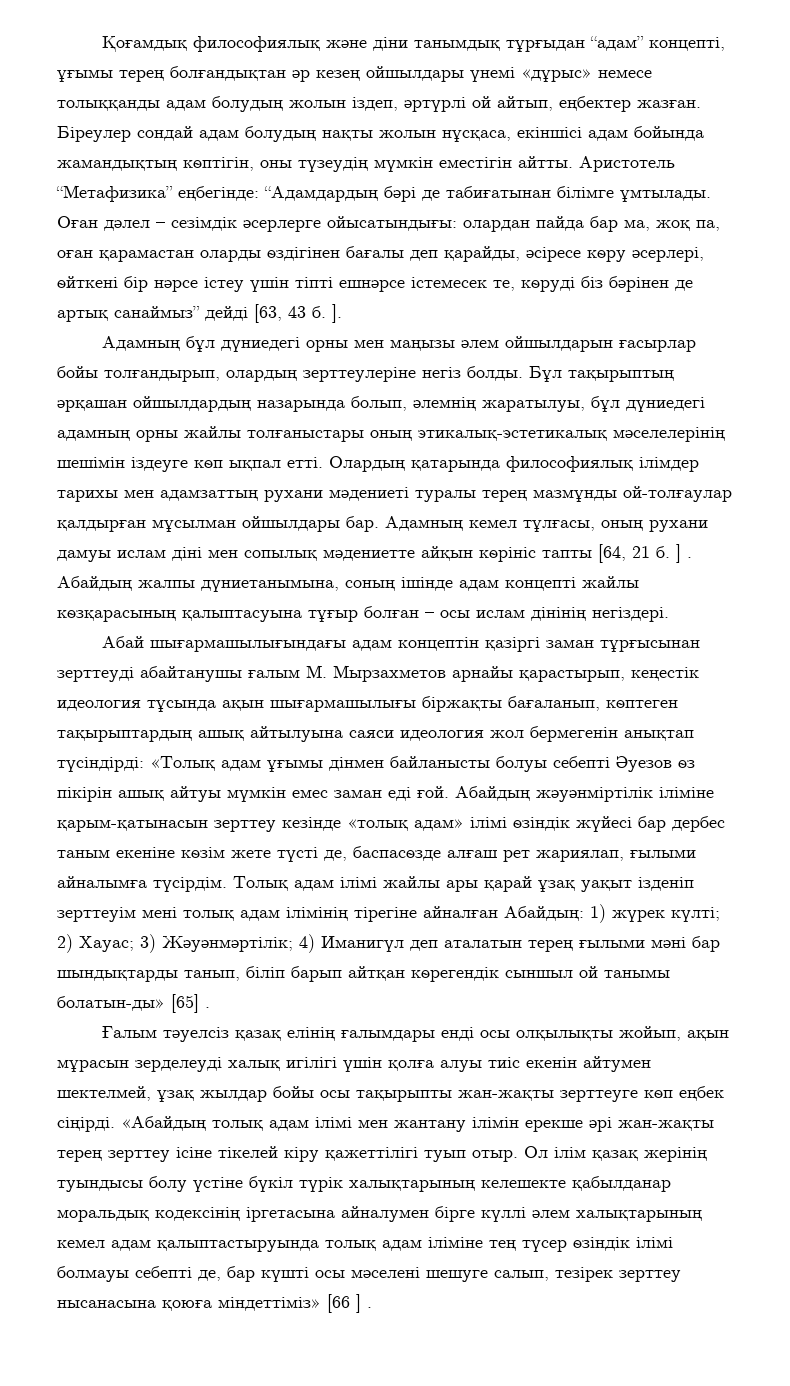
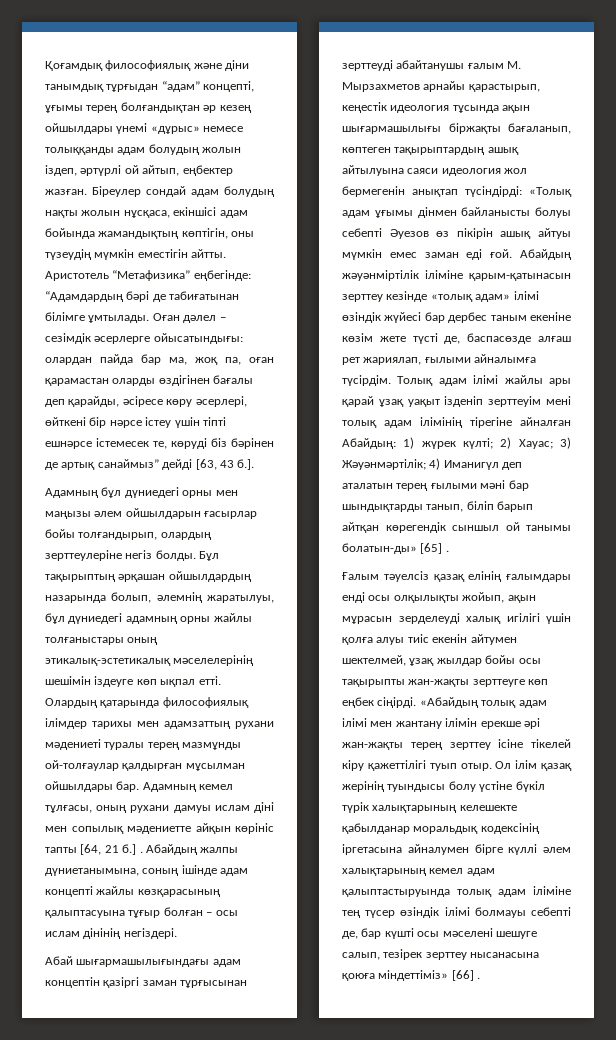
[312,304,342,323] б. ]. -> [237,459,255,470] б.].
[656,544,681,563] б. ] -> [122,844,137,855] б.]
[327,1294,361,1313] [66 ] -> [451,970,474,981] [66]

